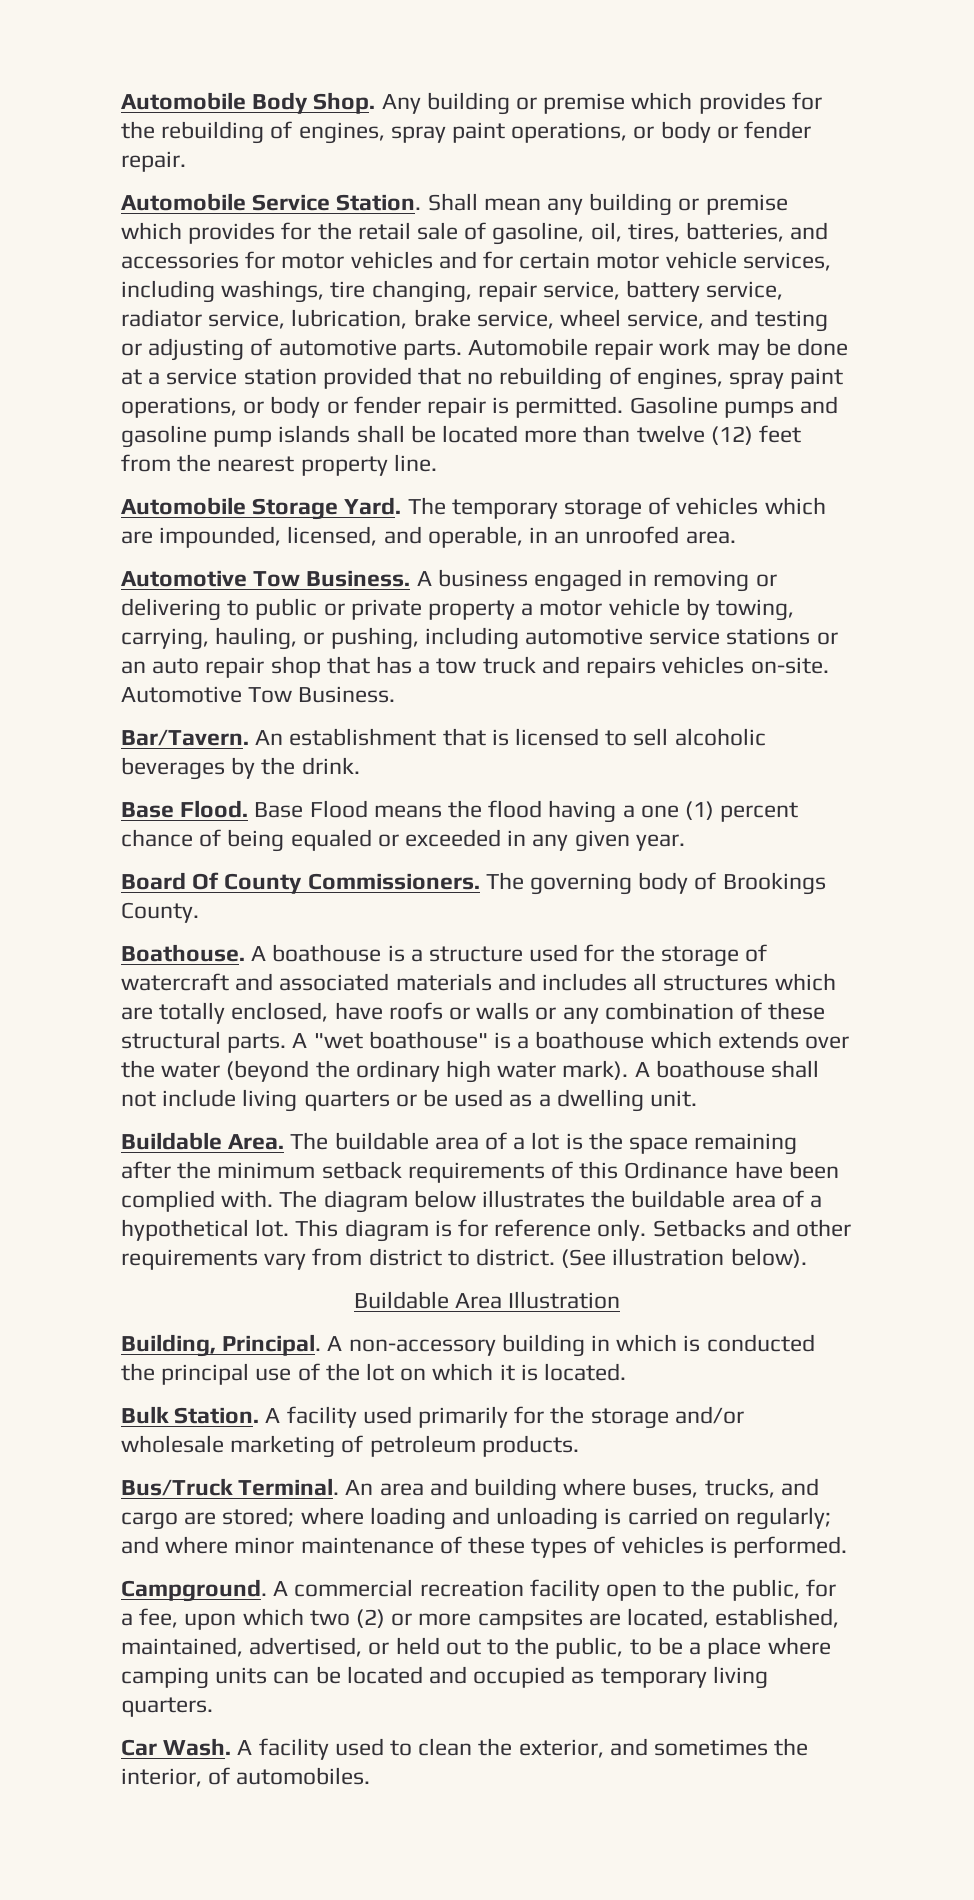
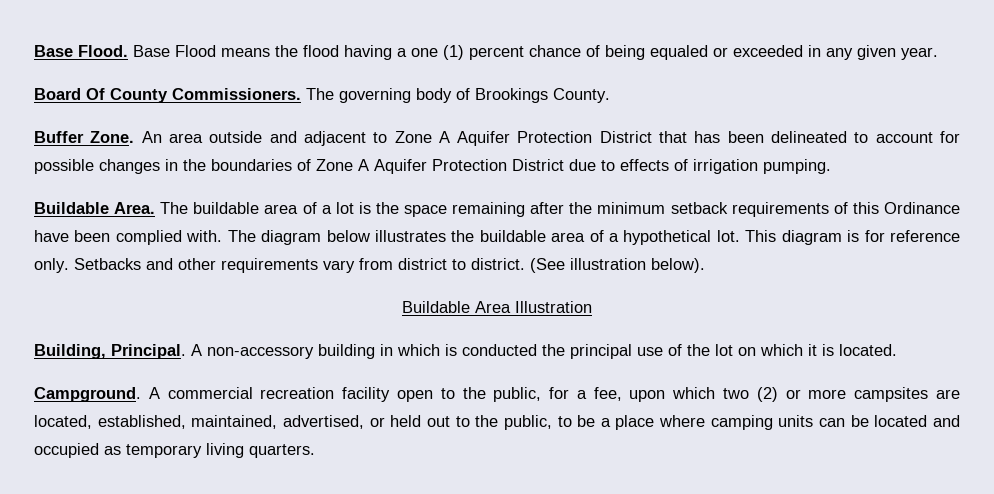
[121,92,822,115] [121,121,812,144] [121,151,186,172] [121,193,788,216] [121,222,829,245] [121,251,831,271] [121,280,784,303] [121,309,828,332] [121,338,849,361] [121,367,844,390] [121,396,839,418] [121,425,802,448] [121,454,437,476] [121,497,826,520] [121,526,736,548] [121,569,777,592] [121,598,795,621] [121,627,838,650] [121,656,829,678] [121,686,396,703] [121,728,766,746] [121,757,360,780] Automobile Body Shop. Any building or premise which provides for the rebuilding of engines, spray paint operations, or body or fender repair. // Automobile Service Station. Shall mean any building or premise which provides for the retail sale of gasoline, oil, tires, batteries, and accessories for motor vehicles and for certain motor vehicle services, including washings, tire changing, repair service, battery service, radiator service, lubrication, brake service, wheel service, and testing or adjusting of automotive parts. Automobile repair work may be done at a service station provided that no rebuilding of engines, spray paint operations, or body or fender repair is permitted. Gasoline pumps and gasoline pump islands shall be located more than twelve (12) feet from the nearest property line. // Automobile Storage Yard. The temporary storage of vehicles which are impounded, licensed, and operable, in an unroofed area. // Automotive Tow Business. A business engaged in removing or delivering to public or private property a motor vehicle by towing, carrying, hauling, or pushing, including automotive service stations or an auto repair shop that has a tow truck and repairs vehicles on-site. Automotive Tow Business. // Bar/Tavern. An establishment that is licensed to sell alcoholic beverages by the drink. // -> (34, 51) none
[121,944,768,967] [121,973,836,991] [121,1002,826,1024] [121,1031,850,1053] [121,1060,820,1083] [121,1089,698,1112] Boathouse. A boathouse is a structure used for the storage of watercraft and associated materials and includes all structures which are totally enclosed, have roofs or walls or any combination of these structural parts. A "wet boathouse" is a boathouse which extends over the water (beyond the ordinary high water mark). A boathouse shall not include living quarters or be used as a dwelling unit. -> [34,131,960,146] [34,159,831,174] Buffer Zone. An area outside and adjacent to Zone A Aquifer Protection District that has been delineated to account for possible changes in the boundaries of Zone A Aquifer Protection District due to effects of irrigation pumping.
[121,1406,744,1429] [121,1435,579,1458] [121,1478,819,1501] [121,1507,832,1530] [121,1536,848,1558] // Bulk Station. A facility used primarily for the storage and/or wholesale marketing of petroleum products. // Bus/Truck Terminal. An area and building where buses, trucks, and cargo are stored; where loading and unloading is carried on regularly; and where minor maintenance of these types of vehicles is performed. -> (897, 350) none
[121,1738,809,1760] [121,1767,371,1787] // Car Wash. A facility used to clean the exterior, and sometimes the interior, of automobiles. -> (315, 451) none

